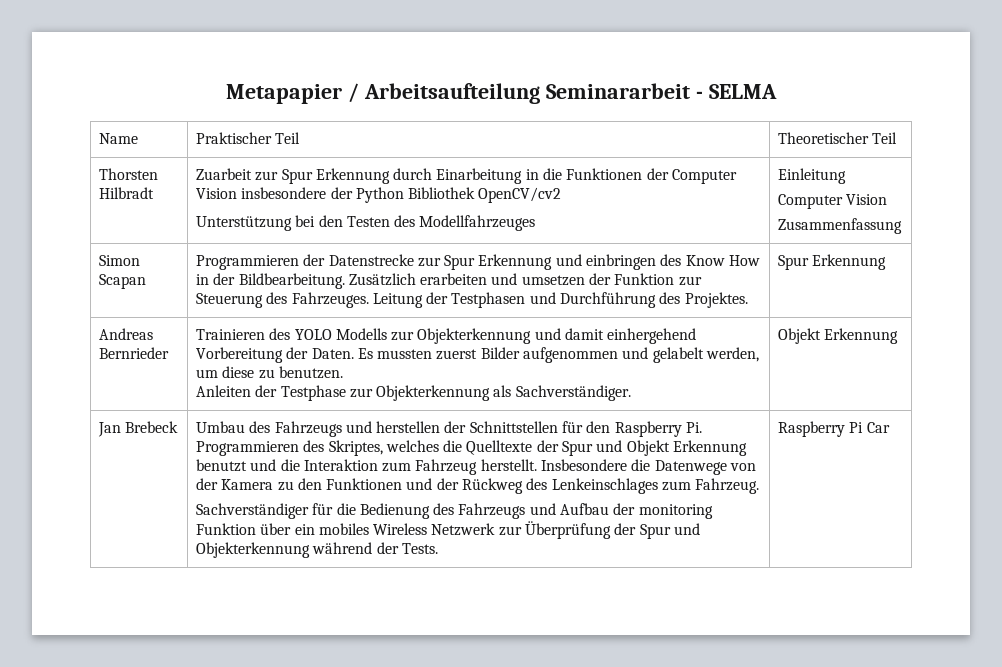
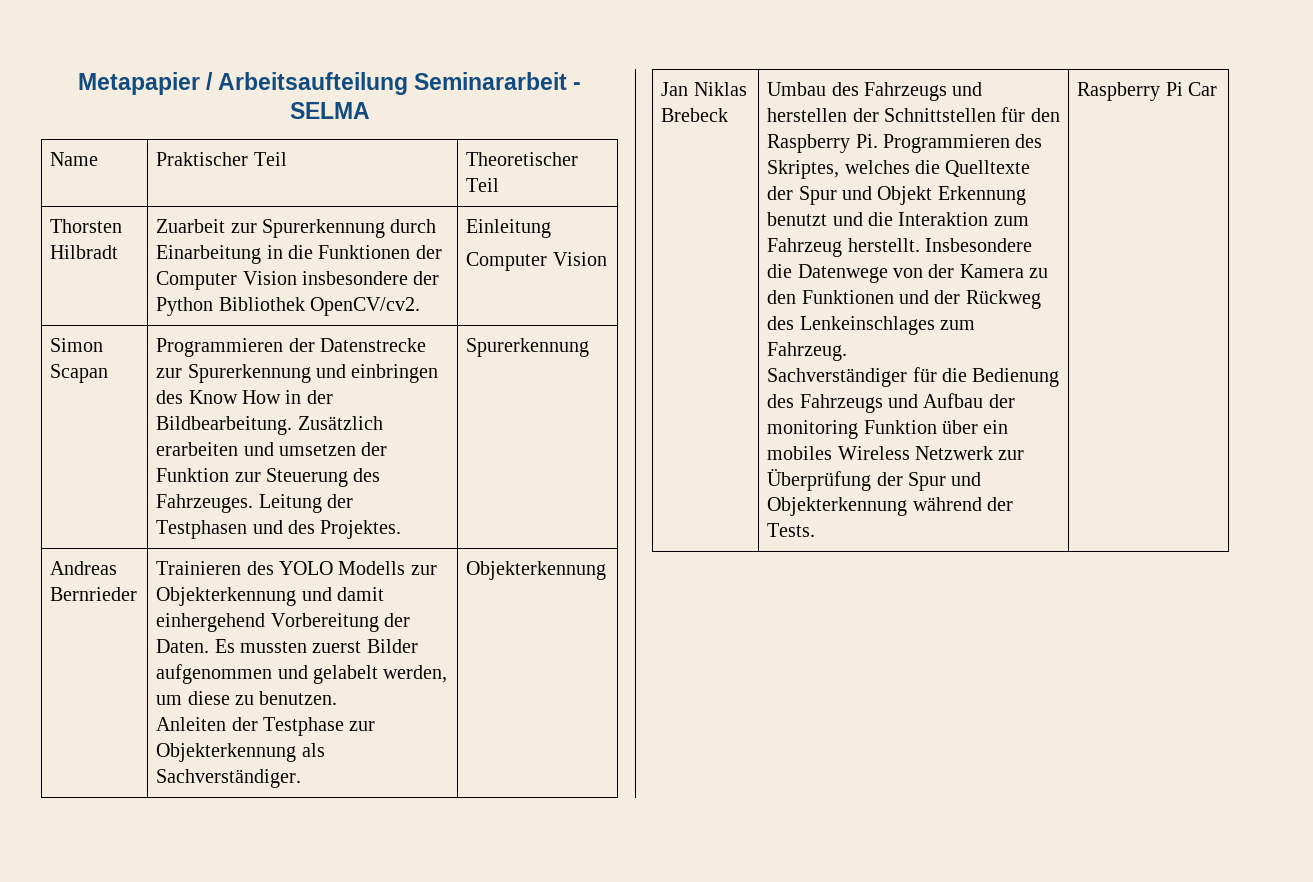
[281,168,390,184] Spur Erkennung -> [261,219,385,238] Spurerkennung
[478,187,562,203] [195,215,536,231] OpenCV/cv2 // Unterstützung bei den Testen des Modellfahrzeuges -> [309,297,420,316] OpenCV/cv2.
[777,218,902,234] // Zusammenfassung -> (607, 259) none
[444,254,553,270] Spur Erkennung -> [187,364,311,383] Spurerkennung
[560,292,657,308] Durchführung -> (283, 527) none
[777,254,887,270] Spur Erkennung -> [466,338,590,357] Spurerkennung
[777,328,899,344] Objekt Erkennung -> [466,561,607,580] Objekterkennung
(121, 429) none -> [693,82,747,96] Niklas

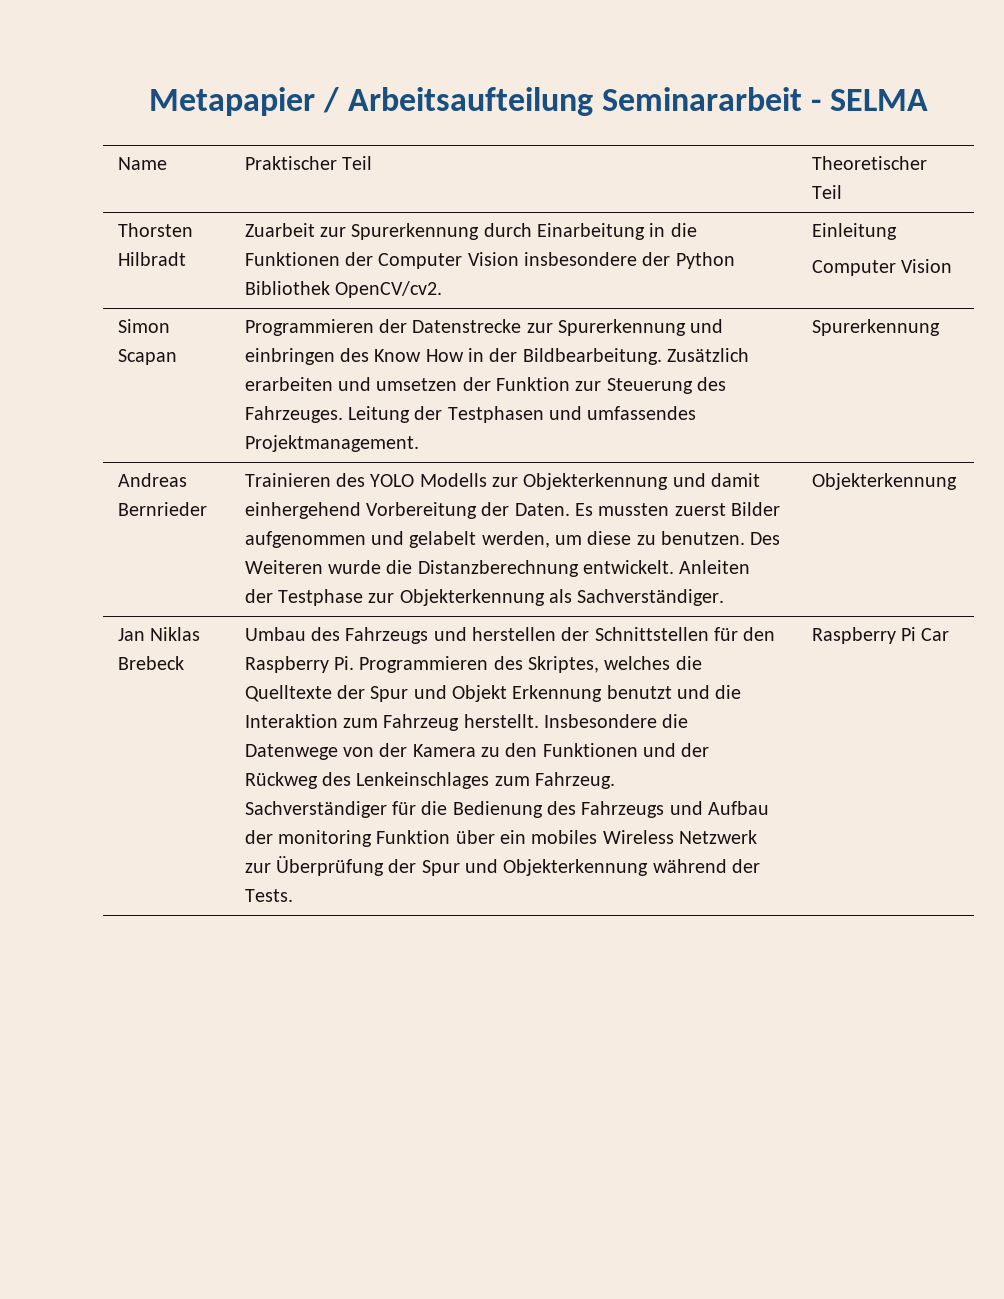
[287,520,402,539] des Projektes. -> [587,406,697,420] [244,435,419,452] umfassendes Projektmanagement.
(338, 698) // -> [750,532,781,545] [244,560,674,577] Des Weiteren wurde die Distanzberechnung entwickelt.

